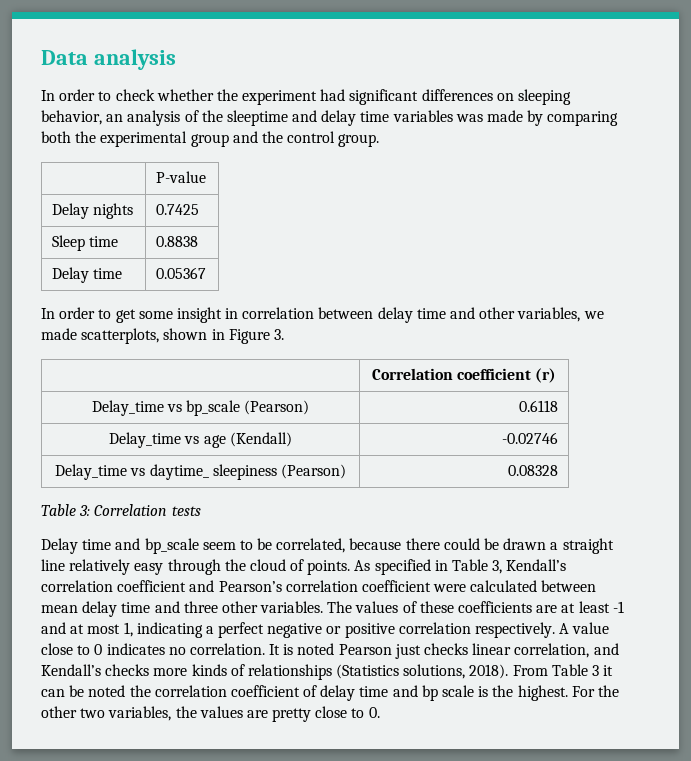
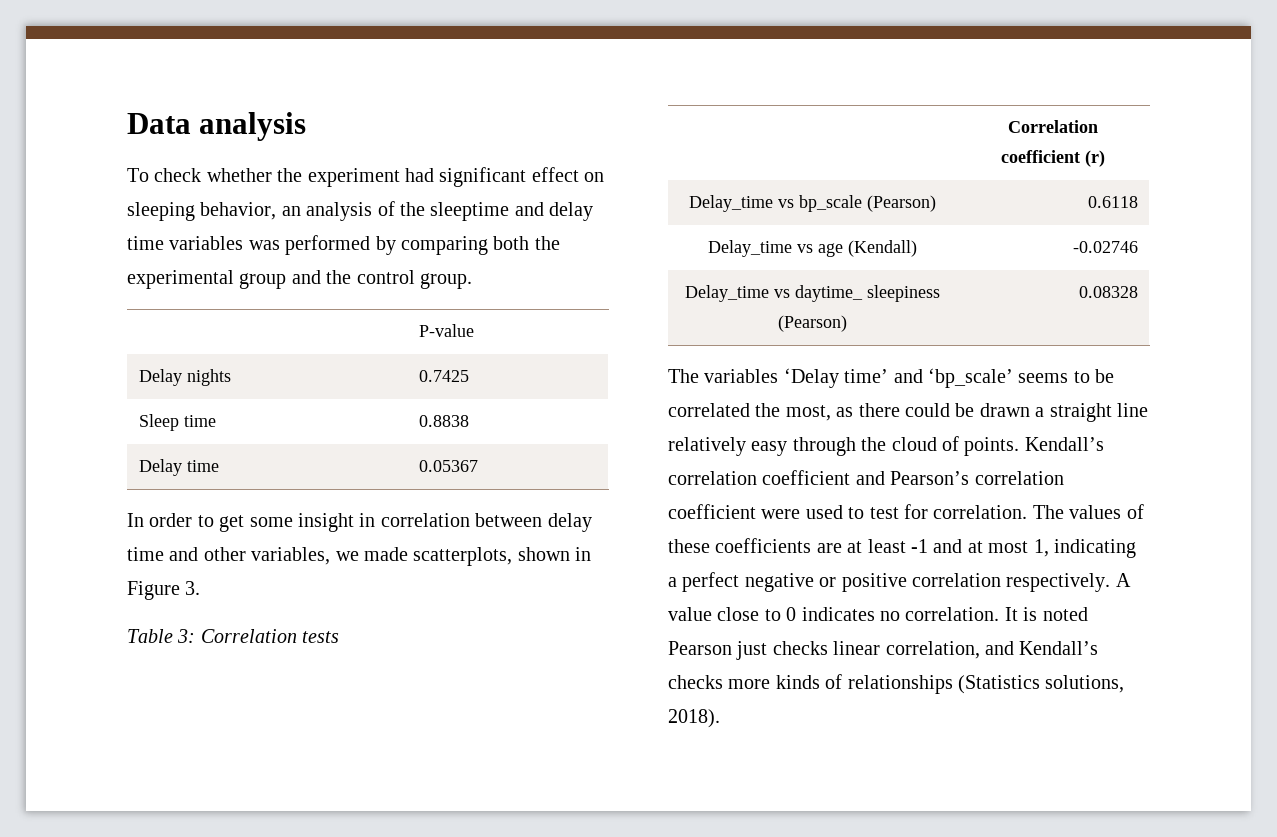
[41,89,112,101] In order to -> [127,168,149,182] To
[421,89,493,101] differences -> [531,167,579,182] effect
[487,110,524,122] made -> [285,235,371,255] performed
(284, 334) none -> [127,629,340,643] // Table 3: Correlation tests
[41,504,201,516] [41,538,402,554] Table 3: Correlation tests // Delay time and bp_scale seem to be correlated, because -> [668,368,1115,388] [668,403,854,421] The variables ‘Delay time’ and ‘bp_scale’ seems to be correlated the most, as
[354,559,503,575] As specified in Table 3, -> (1020, 446) none
[470,580,597,592] [41,601,324,617] calculated between mean delay time and three other variables. -> [805,504,1028,519] used to test for correlation.
[512,664,614,676] [41,685,619,701] [41,706,380,722] From Table 3 it can be noted the correlation coefficient of delay time and bp scale is the highest. For the other two variables, the values are pretty close to 0. -> (720, 718) none

